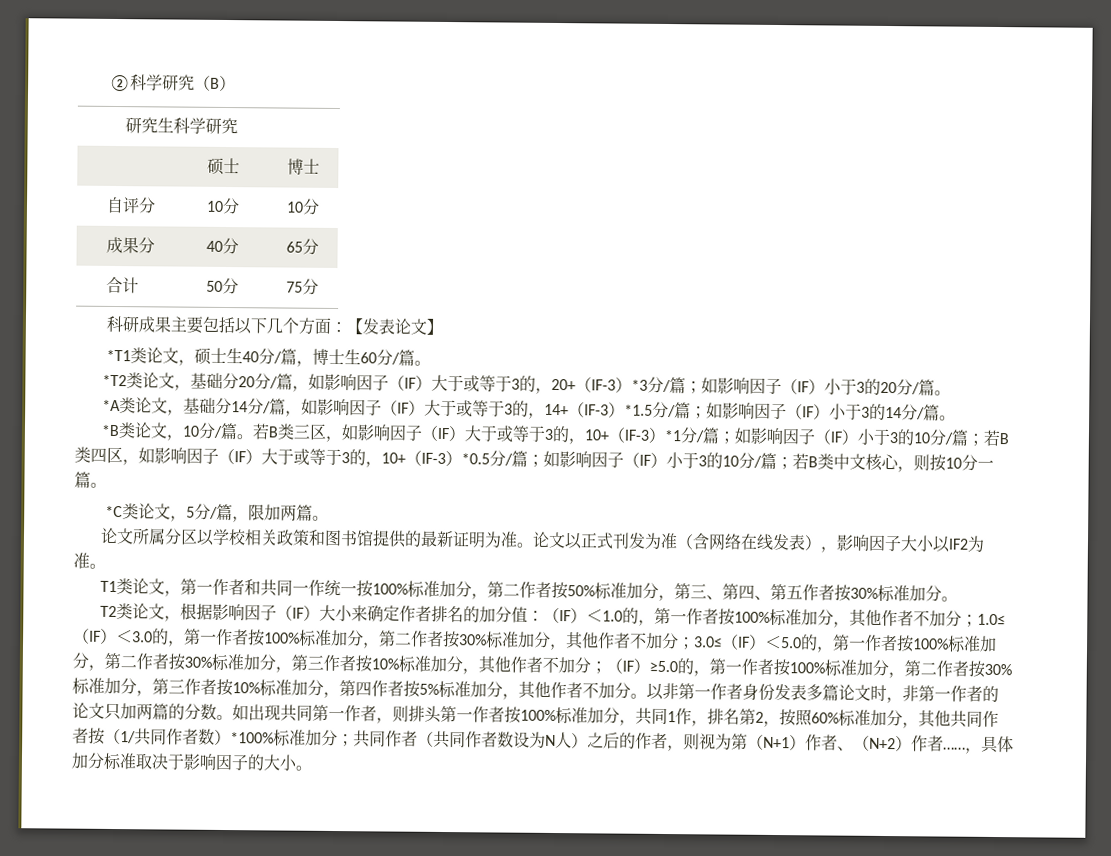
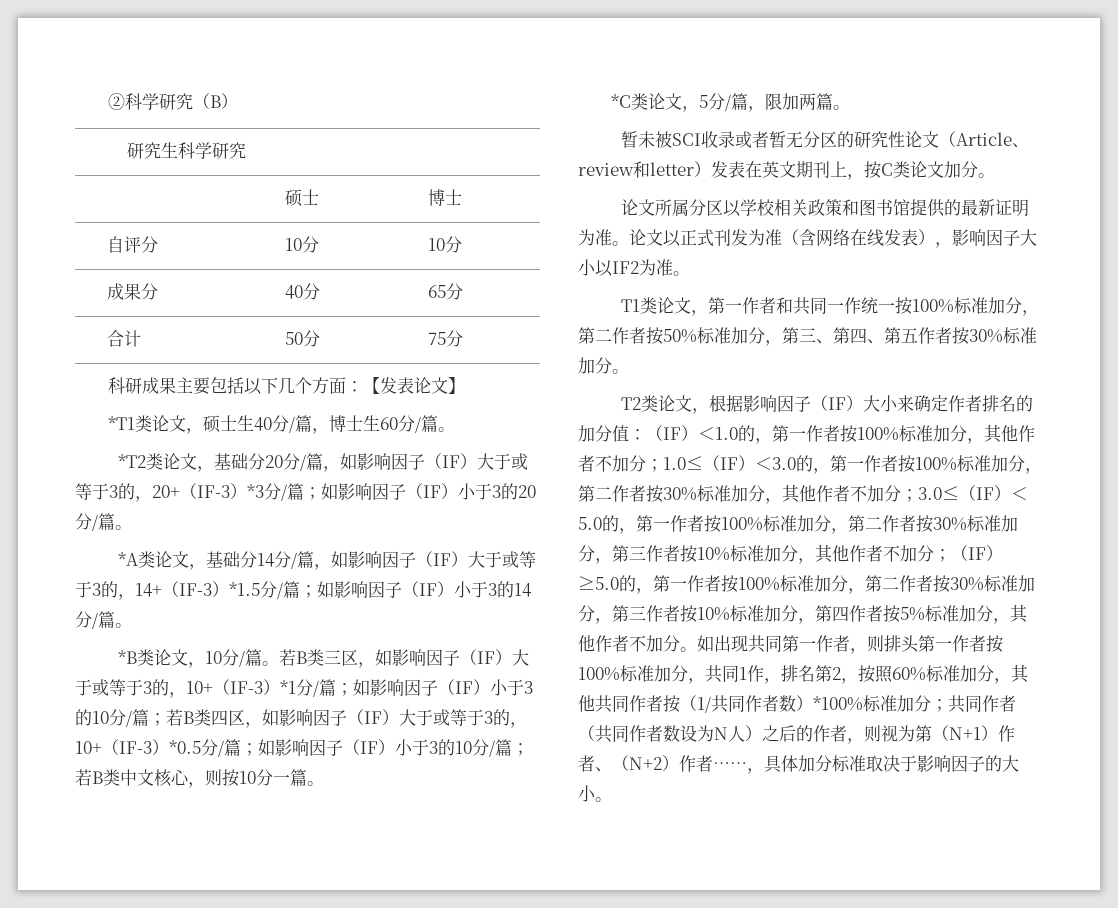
(329, 518) none -> [621,131,1030,148] [578,161,995,180] // 暂未被SCI收录或者暂无分区的研究性论文（Article、review和letter）发表在英文期刊上，按C类论文加分。
[646,682,999,704] [72,702,233,721] 以非第一作者身份发表多篇论文时，非第一作者的论文只加两篇的分数。 -> (697, 649) none

